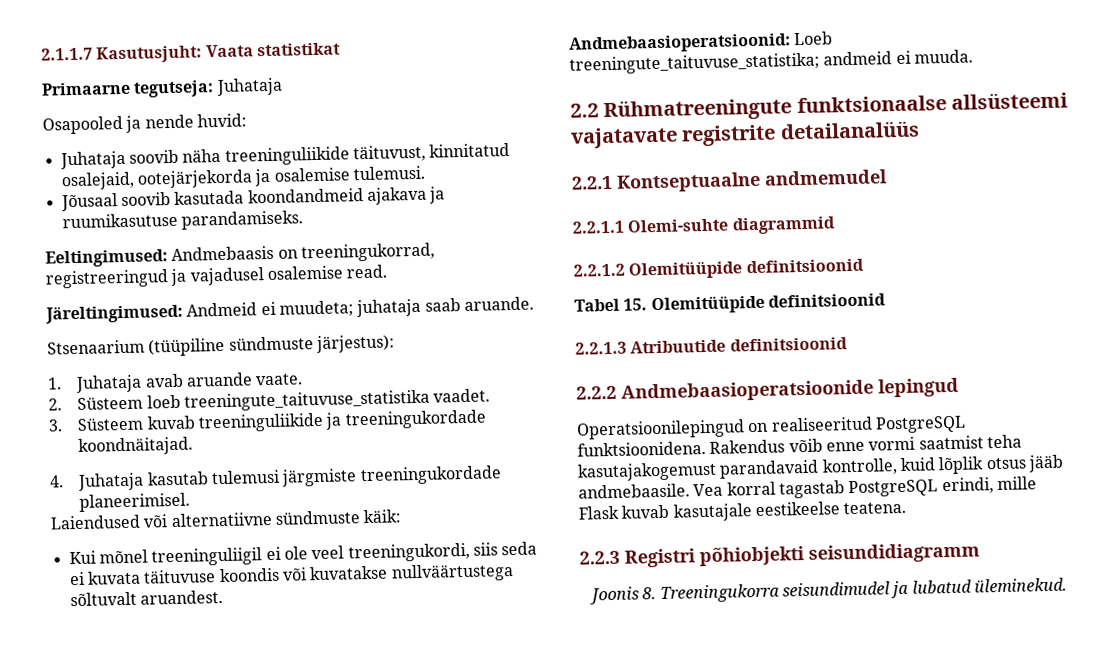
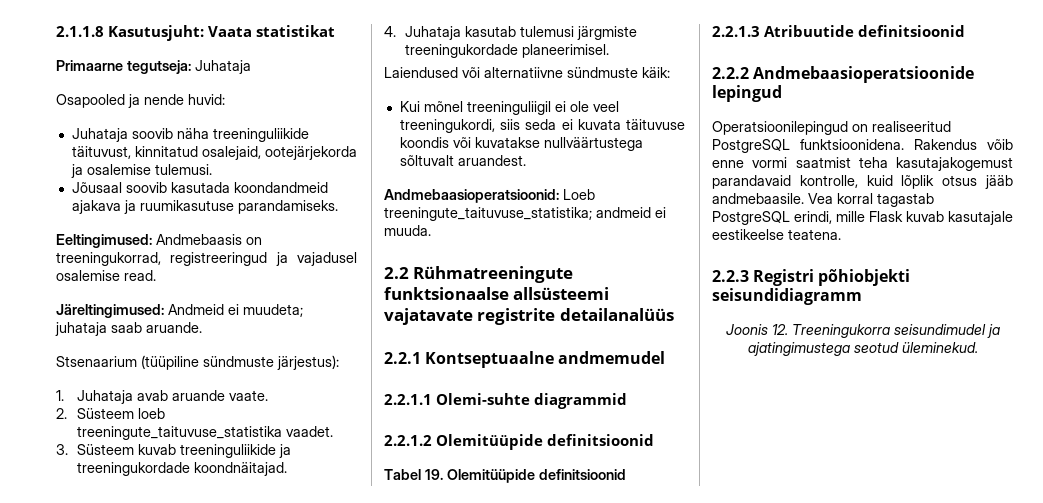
[41,47,93,61] 2.1.1.7 -> [56,26,104,37] 2.1.1.8
[623,298,648,311] 15. -> [425,469,443,480] 19.
[642,587,657,600] 8. -> [771,324,788,335] 12.
[911,579,972,594] lubatud -> [747,342,899,356] ajatingimustega seotud

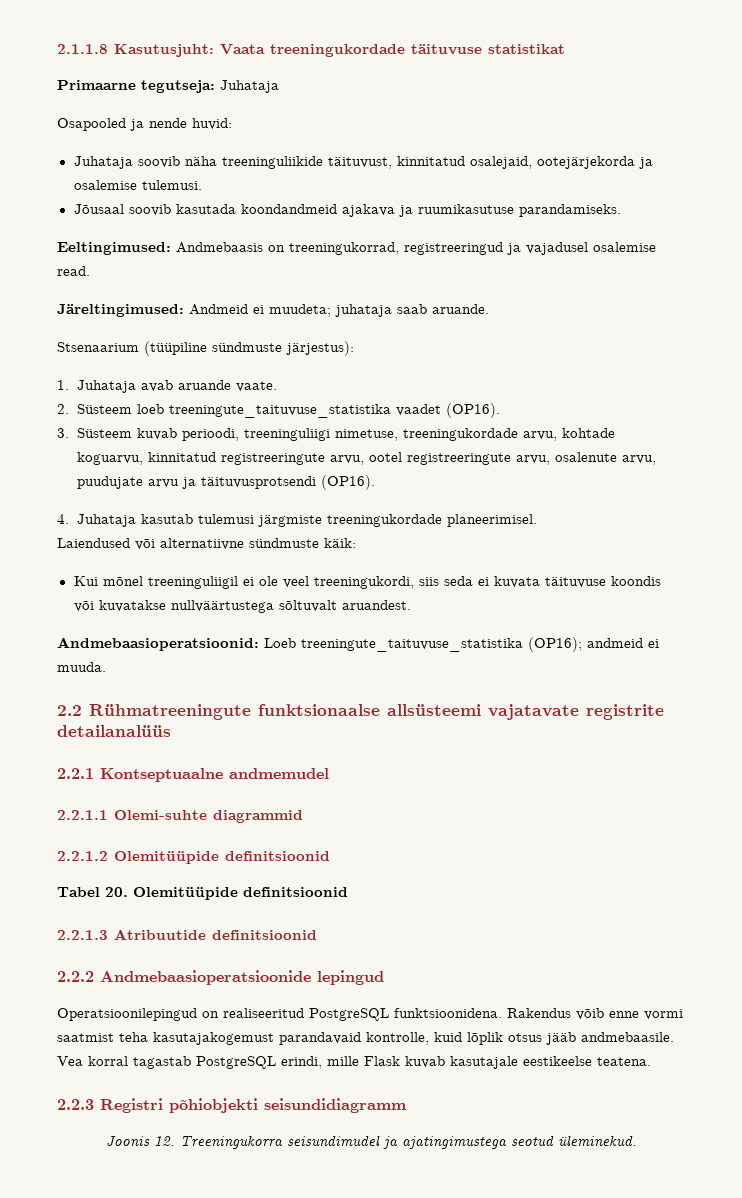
(253, 31) none -> [270,44,482,57] treeningukordade täituvuse
[285,426,333,437] vaadet. -> [395,403,500,418] vaadet (OP16).
[179,444,291,458] [76,462,287,476] treeninguliikide ja treeningukordade koondnäitajad. -> [181,428,615,441] [76,452,656,465] [76,475,375,490] perioodi, treeninguliigi nimetuse, treeningukordade arvu, kohtade koguarvu, kinnitatud registreeringute arvu, ootel registreeringute arvu, osalenute arvu, puudujate arvu ja täituvusprotsendi (OP16).
[384,207,592,221] treeningute_taituvuse_statistika; -> [301,637,582,652] treeningute_taituvuse_statistika (OP16);
[425,469,443,480] 19. -> [105,887,128,897] 20.

